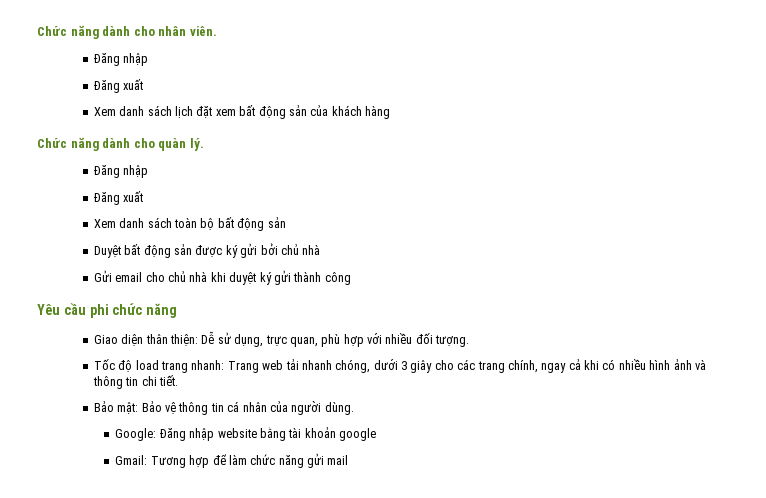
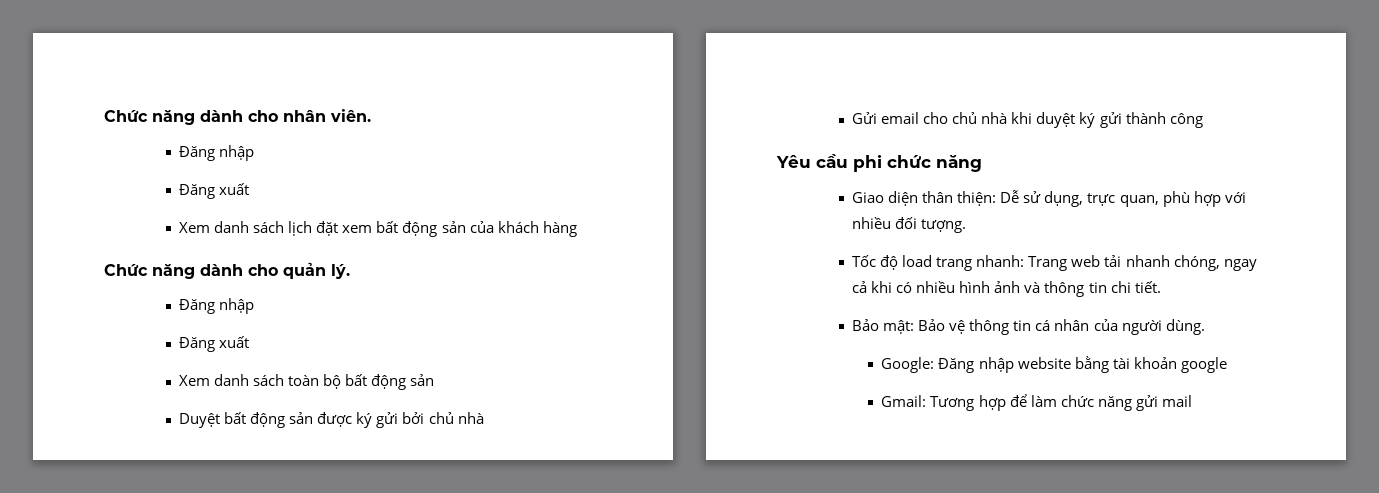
[158,138,187,151] quàn -> [283,262,326,279] quản
[373,359,538,373] dưới 3 giây cho các trang chính, -> (1220, 263) none

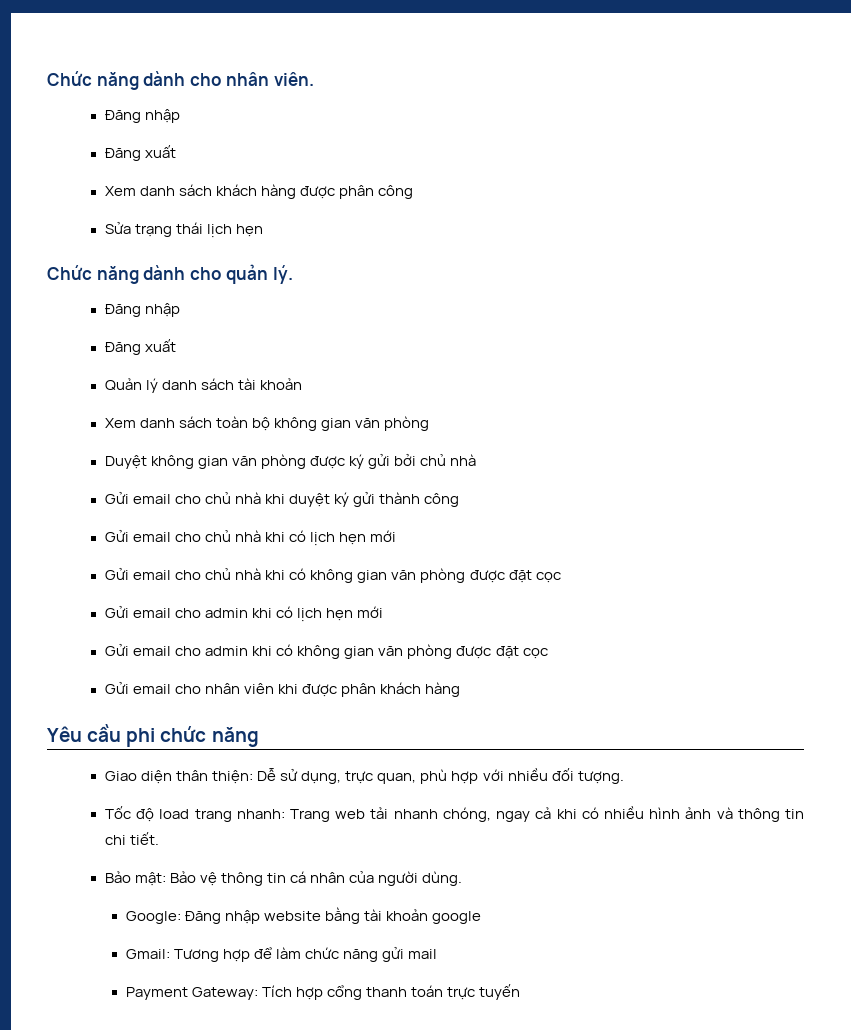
[288,221,577,237] lịch đặt xem bất động sản của khách hàng -> [216,184,414,199] [104,221,264,238] khách hàng được phân công // Sửa trạng thái lịch hẹn
(250, 342) none -> [104,378,303,393] // Quản lý danh sách tài khoản
[345,374,435,390] [179,412,314,428] bất động sản // Duyệt bất động sản -> [274,416,430,431] [104,454,307,469] không gian văn phòng // Duyệt không gian văn phòng
(1203, 120) none -> [104,529,397,546] [104,567,561,583] [104,605,384,622] [104,643,548,659] [104,681,461,697] // Gửi email cho chủ nhà khi có lịch hẹn mới // Gửi email cho chủ nhà khi có không gian văn phòng được đặt cọc // Gửi email cho admin khi có lịch hẹn mới // Gửi email cho admin khi có không gian văn phòng được đặt cọc // Gửi email cho nhân viên khi được phân khách hàng
(1192, 401) none -> [125,984,521,1000] // Payment Gateway: Tích hợp cổng thanh toán trực tuyến

